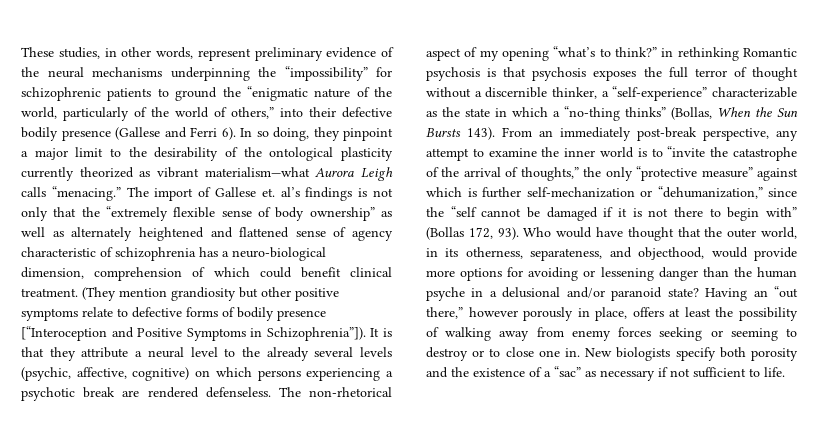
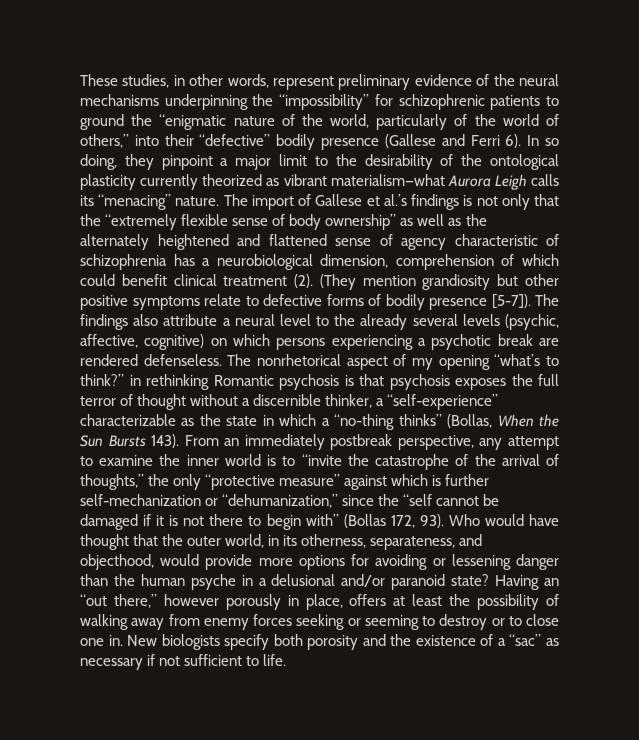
[342,107,392,118] defective -> [199,134,271,146] “defective”
[51,186,121,201] “menacing.” -> [80,194,220,210] its “menacing” nature.
[261,187,300,197] et. al’s -> [366,194,407,206] et al.’s
(64, 234) none -> [465,214,487,226] the
[232,247,326,261] neuro-biological -> [216,254,313,270] neurobiological
[21,288,78,297] treatment. -> [223,274,314,288] treatment (2).
[21,326,392,341] [21,347,76,361] [“Interoception and Positive Symptoms in Schizophrenia”]). It is that they -> [491,294,559,309] [80,314,159,330] [5-7]). The findings also
[309,387,392,397] non-rhetorical -> [257,354,342,366] nonrhetorical
[637,127,697,141] post-break -> [330,434,393,450] postbreak

